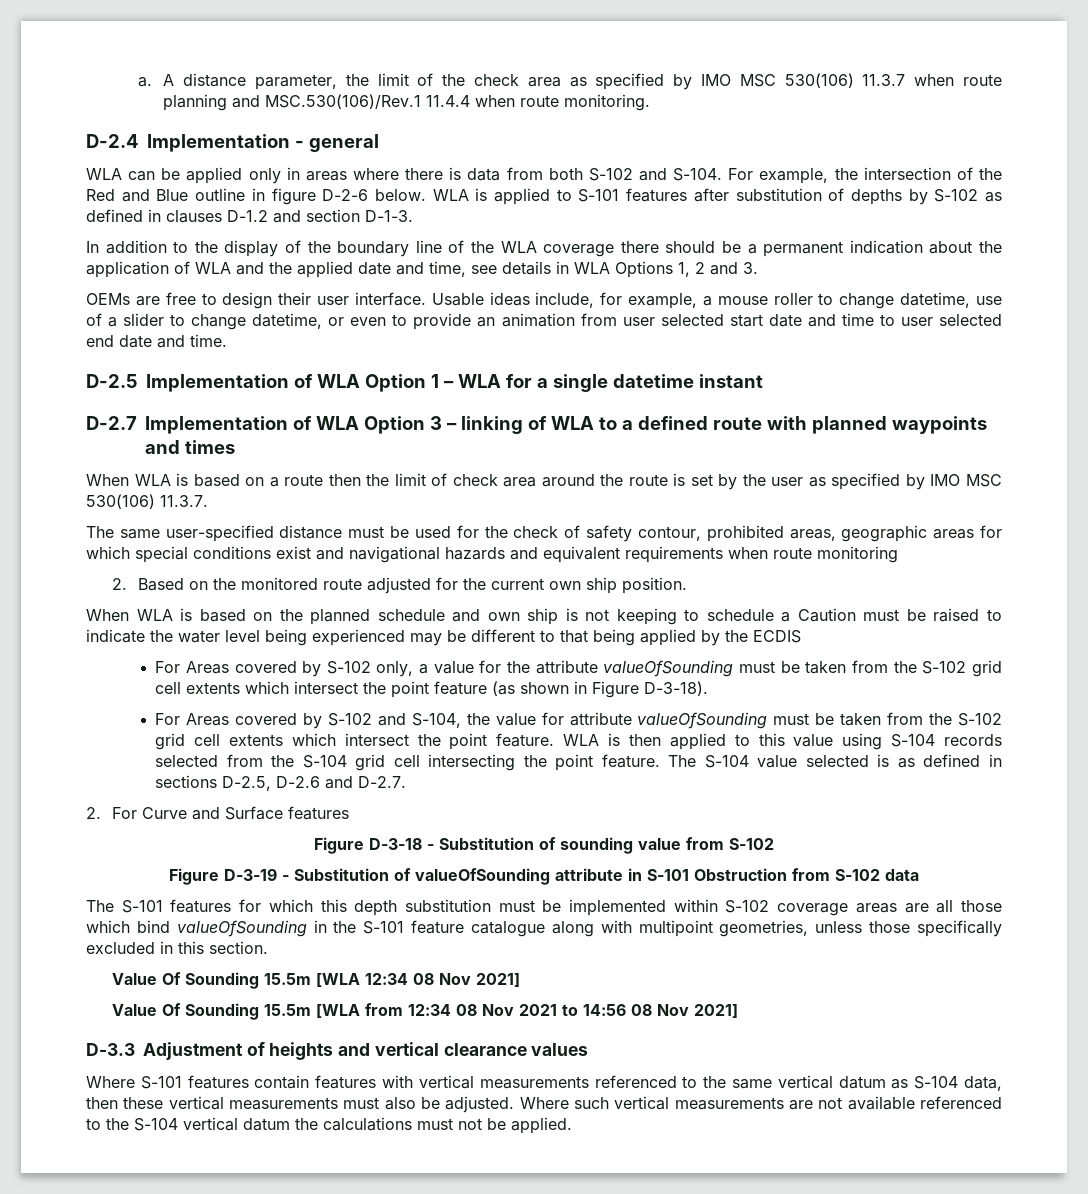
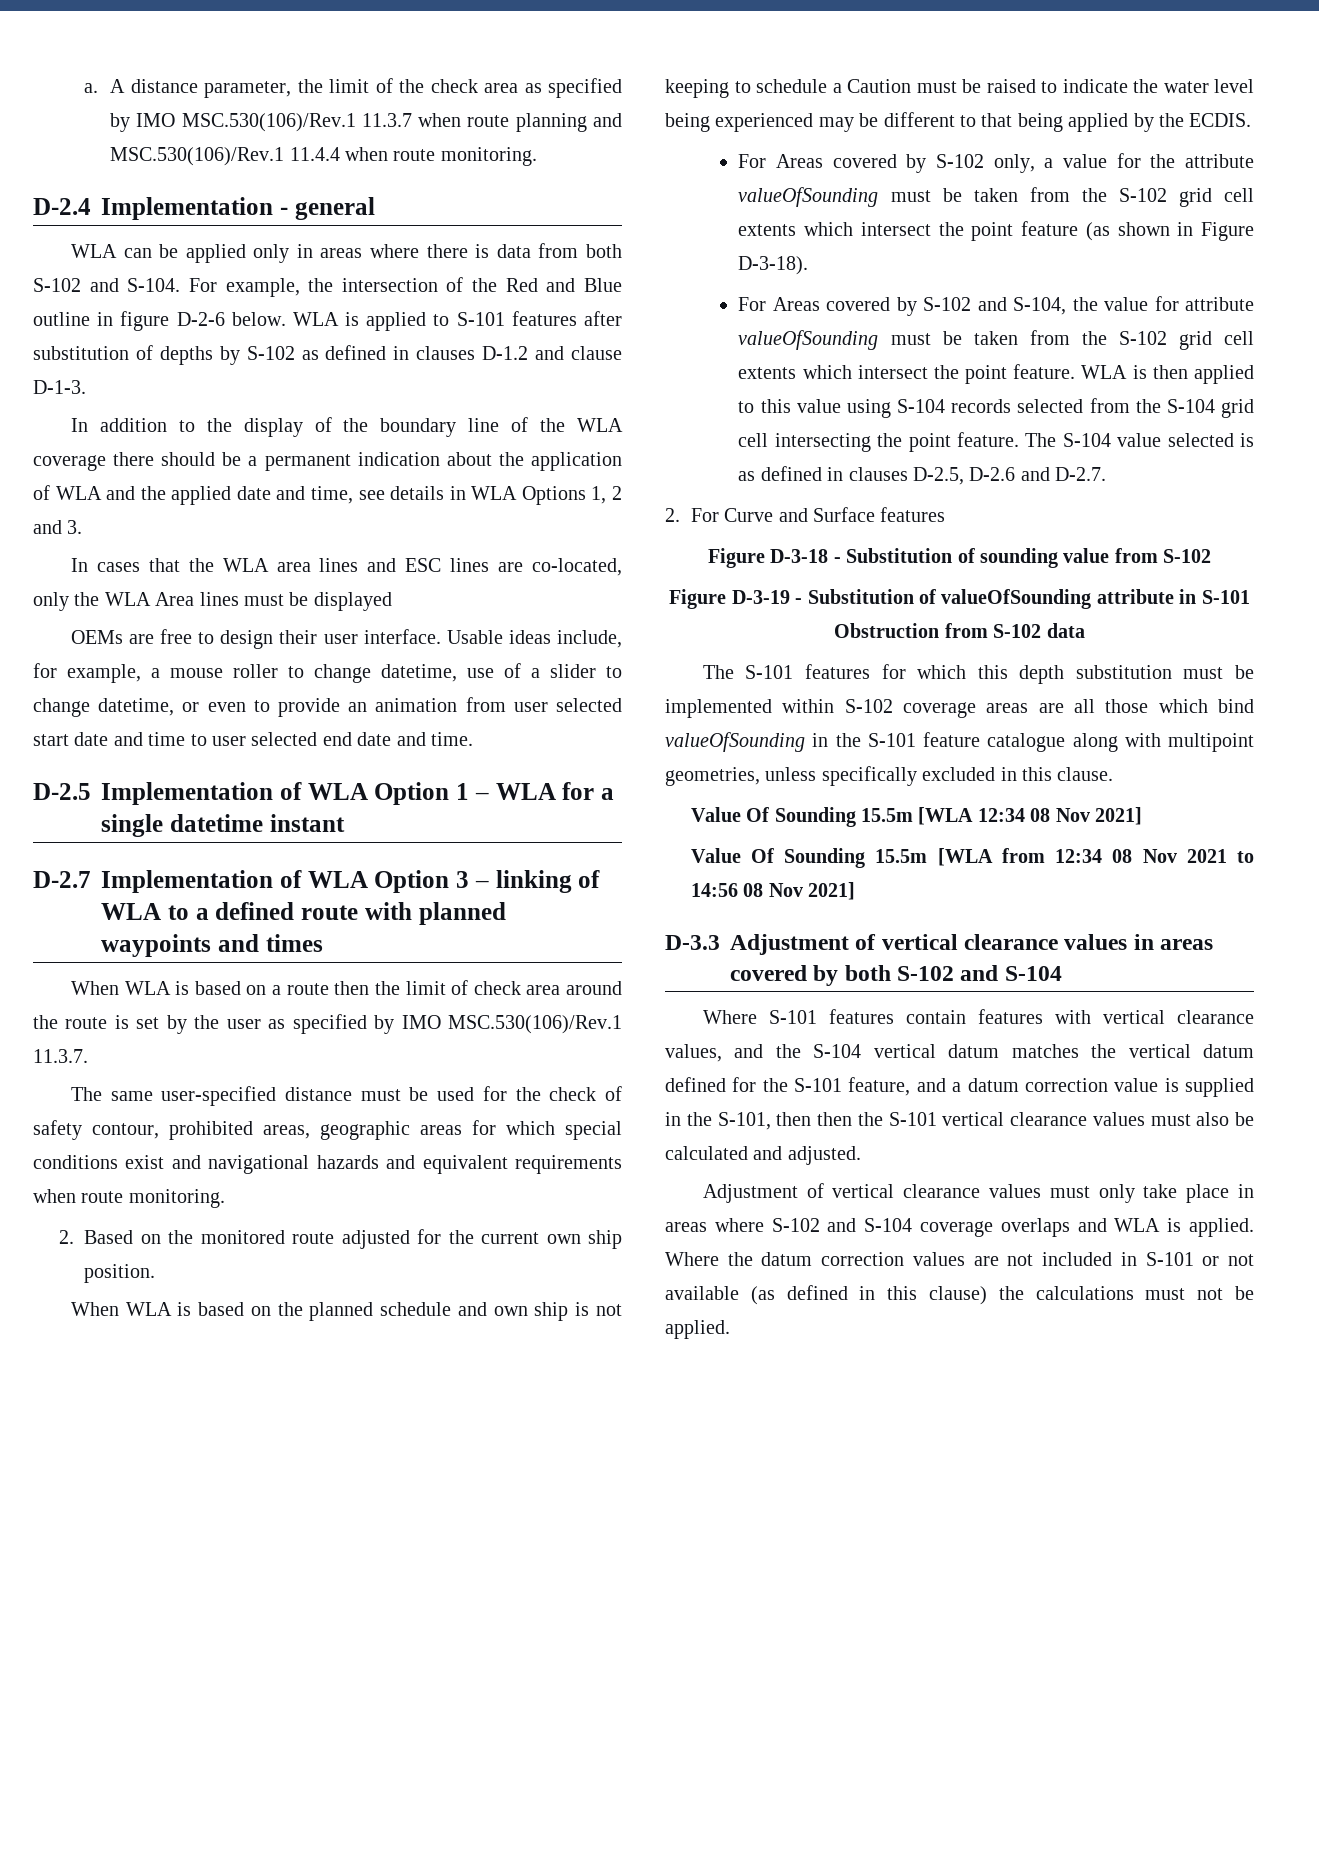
[739,73,854,88] MSC 530(106) -> [181,113,356,132] MSC.530(106)/Rev.1
[306,209,360,222] section -> [571,346,623,360] clause
(758, 268) none -> [70,558,623,576] [33,592,392,611] // In cases that the WLA area lines and ESC lines are co-located, only the WLA Area lines must be displayed
[965,474,1002,487] [86,494,155,509] MSC 530(106) -> [448,1015,622,1034] MSC.530(106)/Rev.1
[817,546,898,563] monitoring -> [128,1189,225,1208] monitoring.
[753,630,801,643] ECDIS -> [1189,113,1252,127] ECDIS.
[155,775,218,788] sections -> [848,467,908,481] clauses
[869,921,911,933] those -> (817, 774) none
[209,941,268,954] section. -> [1057,767,1114,781] clause.
[269,1042,589,1060] heights and vertical clearance values -> [881,934,1214,950] [730,965,1062,986] vertical clearance values in areas covered by both S-102 and S-104
[479,1075,1002,1091] [86,1096,1003,1113] [86,1117,290,1131] measurements referenced to the same vertical datum as S-104 data, then these vertical measurements must also be adjusted. Where such vertical measurements are not available referenced to the S-104 vertical datum -> [1177,1010,1254,1024] [665,1044,1254,1062] [665,1077,1254,1097] [665,1112,1254,1130] [665,1146,861,1165] [702,1183,1255,1203] [665,1218,1254,1237] [665,1252,1254,1266] [665,1285,987,1305] clearance values, and the S-104 vertical datum matches the vertical datum defined for the S-101 feature, and a datum correction value is supplied in the S-101, then then the S-101 vertical clearance values must also be calculated and adjusted. // Adjustment of vertical clearance values must only take place in areas where S-102 and S-104 coverage overlaps and WLA is applied. Where the datum correction values are not included in S-101 or not available (as defined in this clause)

